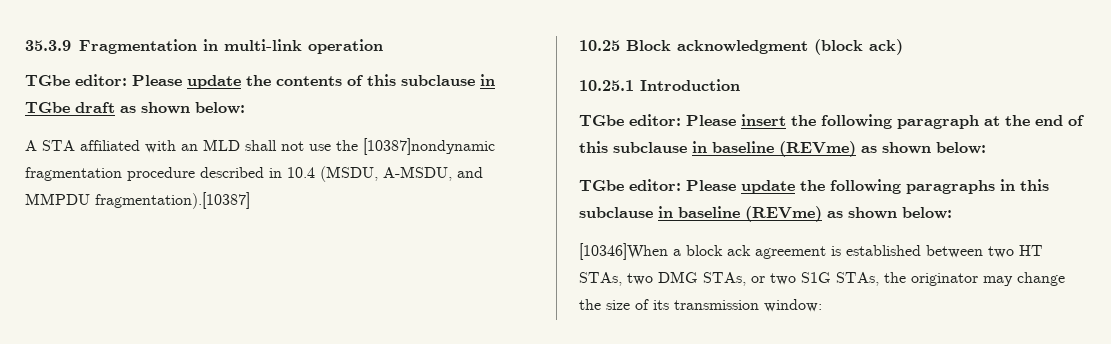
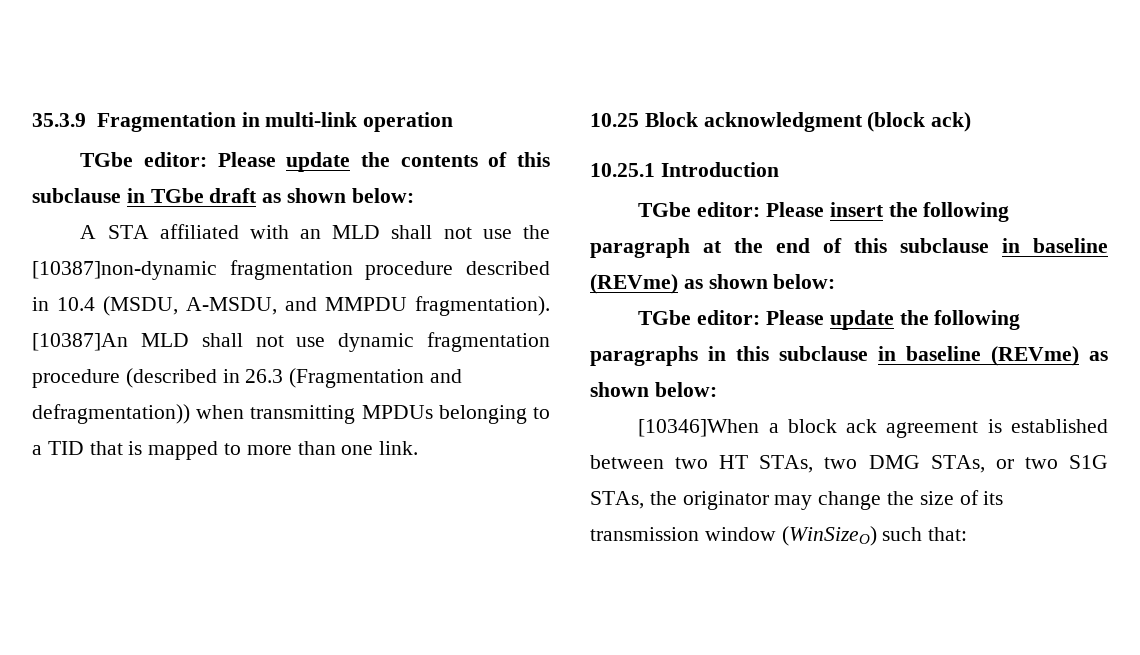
[363,138,495,155] [10387]nondynamic -> [32,261,217,280] [10387]non-dynamic
[95,192,250,209] fragmentation).[10387] -> [415,296,550,316] [32,332,550,352] [32,368,463,388] [32,404,550,424] [32,441,419,460] fragmentation). [10387]An MLD shall not use dynamic fragmentation procedure (described in 26.3 (Fragmentation and defragmentation)) when transmitting MPDUs belonging to a TID that is mapped to more than one link.
[764,299,822,312] window: -> [704,526,968,546] window (WinSizeO) such that:

